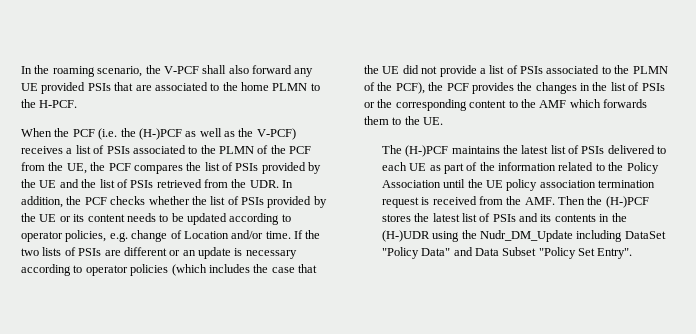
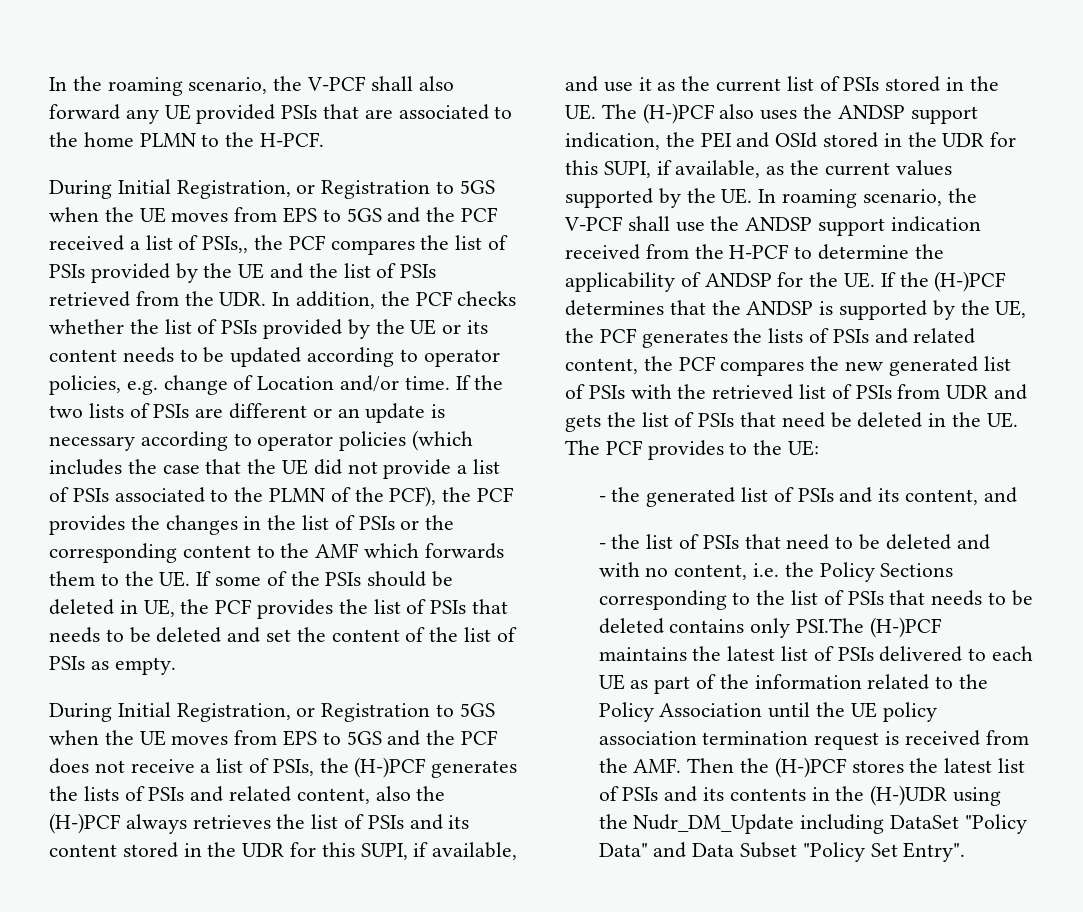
[21,128,296,140] [21,145,312,154] [21,162,87,174] When the PCF (i.e. the (H-)PCF as well as the V-PCF) receives a list of PSIs associated to the PLMN of the PCF from the UE, -> [49,179,495,199] [49,207,499,223] [49,235,249,253] During Initial Registration, or Registration to 5GS when the UE moves from EPS to 5GS and the PCF received a list of PSIs,,
[381,145,402,154] // The -> [196,571,454,587] [49,599,509,619] [49,627,517,643] [49,656,176,675] [49,702,495,722] [49,730,499,746] [49,757,518,778] [49,786,446,804] [49,813,470,834] [49,842,518,860] [565,76,999,92] [565,103,978,124] [565,132,1017,150] [565,160,952,178] [565,188,977,208] [564,216,981,236] [565,244,944,260] [565,271,1007,292] [565,300,1027,320] [565,328,976,348] [565,356,1011,376] [565,384,1028,400] [565,412,1018,432] [565,440,820,460] [598,487,1017,507] [598,534,990,550] [598,562,954,582] [598,590,1033,610] [598,618,865,638] If some of the PSIs should be deleted in UE, the PCF provides the list of PSIs that needs to be deleted and set the content of the list of PSIs as empty. // During Initial Registration, or Registration to 5GS when the UE moves from EPS to 5GS and the PCF does not receive a list of PSIs, the (H-)PCF generates the lists of PSIs and related content, also the (H-)PCF always retrieves the list of PSIs and its content stored in the UDR for this SUPI, if available, and use it as the current list of PSIs stored in the UE. The (H-)PCF also uses the ANDSP support indication, the PEI and OSId stored in the UDR for this SUPI, if available, as the current values supported by the UE. In roaming scenario, the V-PCF shall use the ANDSP support indication received from the H-PCF to determine the applicability of ANDSP for the UE. If the (H-)PCF determines that the ANDSP is supported by the UE, the PCF generates the lists of PSIs and related content, the PCF compares the new generated list of PSIs with the retrieved list of PSIs from UDR and gets the list of PSIs that need be deleted in the UE. The PCF provides to the UE: // - the generated list of PSIs and its content, and // - the list of PSIs that need to be deleted and with no content, i.e. the Policy Sections corresponding to the list of PSIs that needs to be deleted contains only PSI.The

